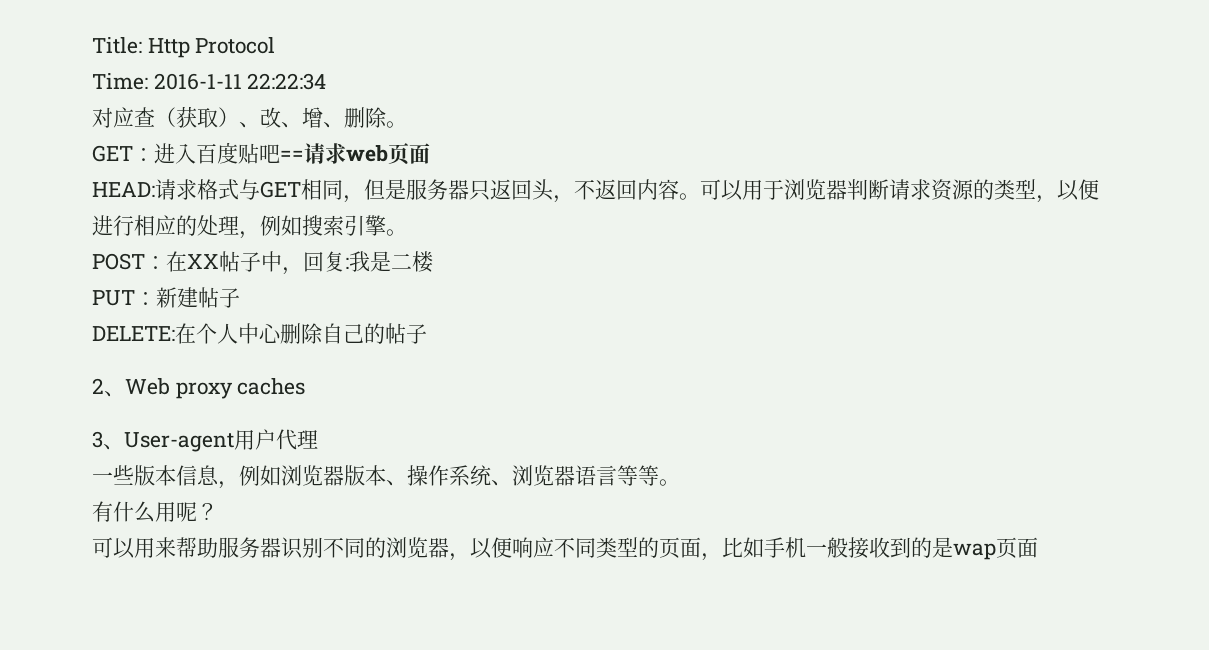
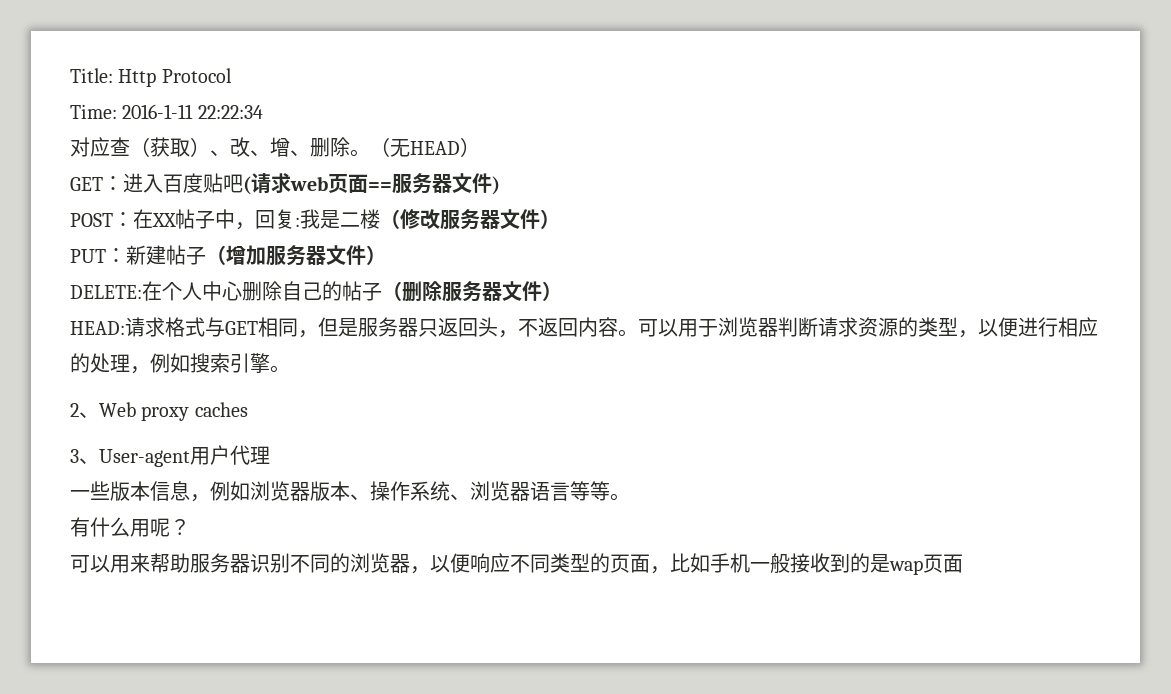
(407, 124) none -> [370,137,480,157] （无HEAD）
[280,150,304,161] == -> [243,176,251,195] (
(430, 153) none -> [368,173,500,195] [70,209,560,230] [70,245,386,266] [70,281,562,302] ==服务器文件) // POST：在XX帖子中，回复:我是二楼（修改服务器文件） // PUT：新建帖子（增加服务器文件） // DELETE:在个人中心删除自己的帖子（删除服务器文件）
[92,251,433,275] [92,287,240,308] [92,323,427,344] // POST：在XX帖子中，回复:我是二楼 // PUT：新建帖子 // DELETE:在个人中心删除自己的帖子 -> (290, 369) none

